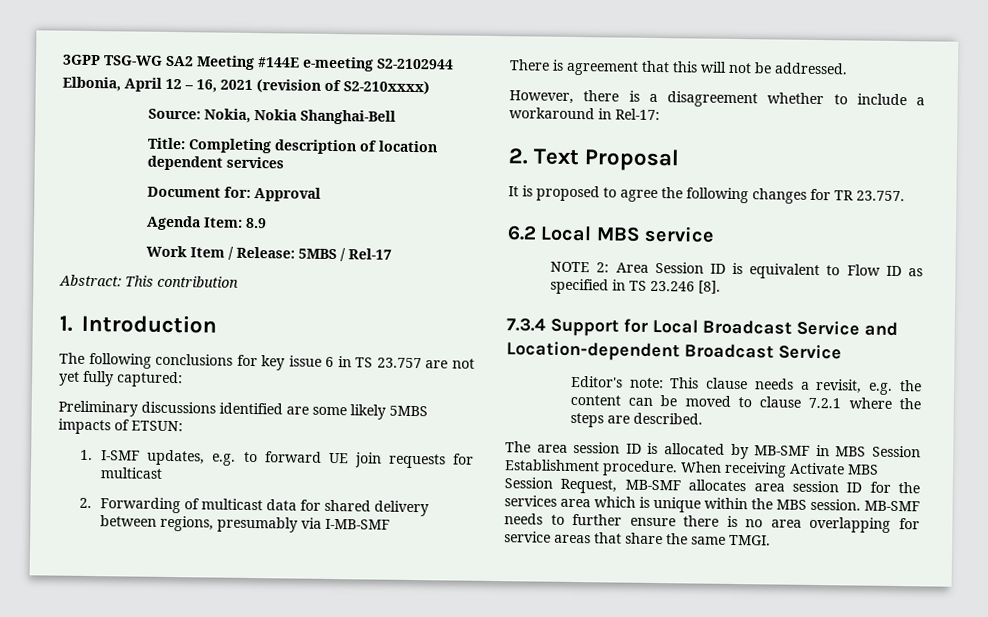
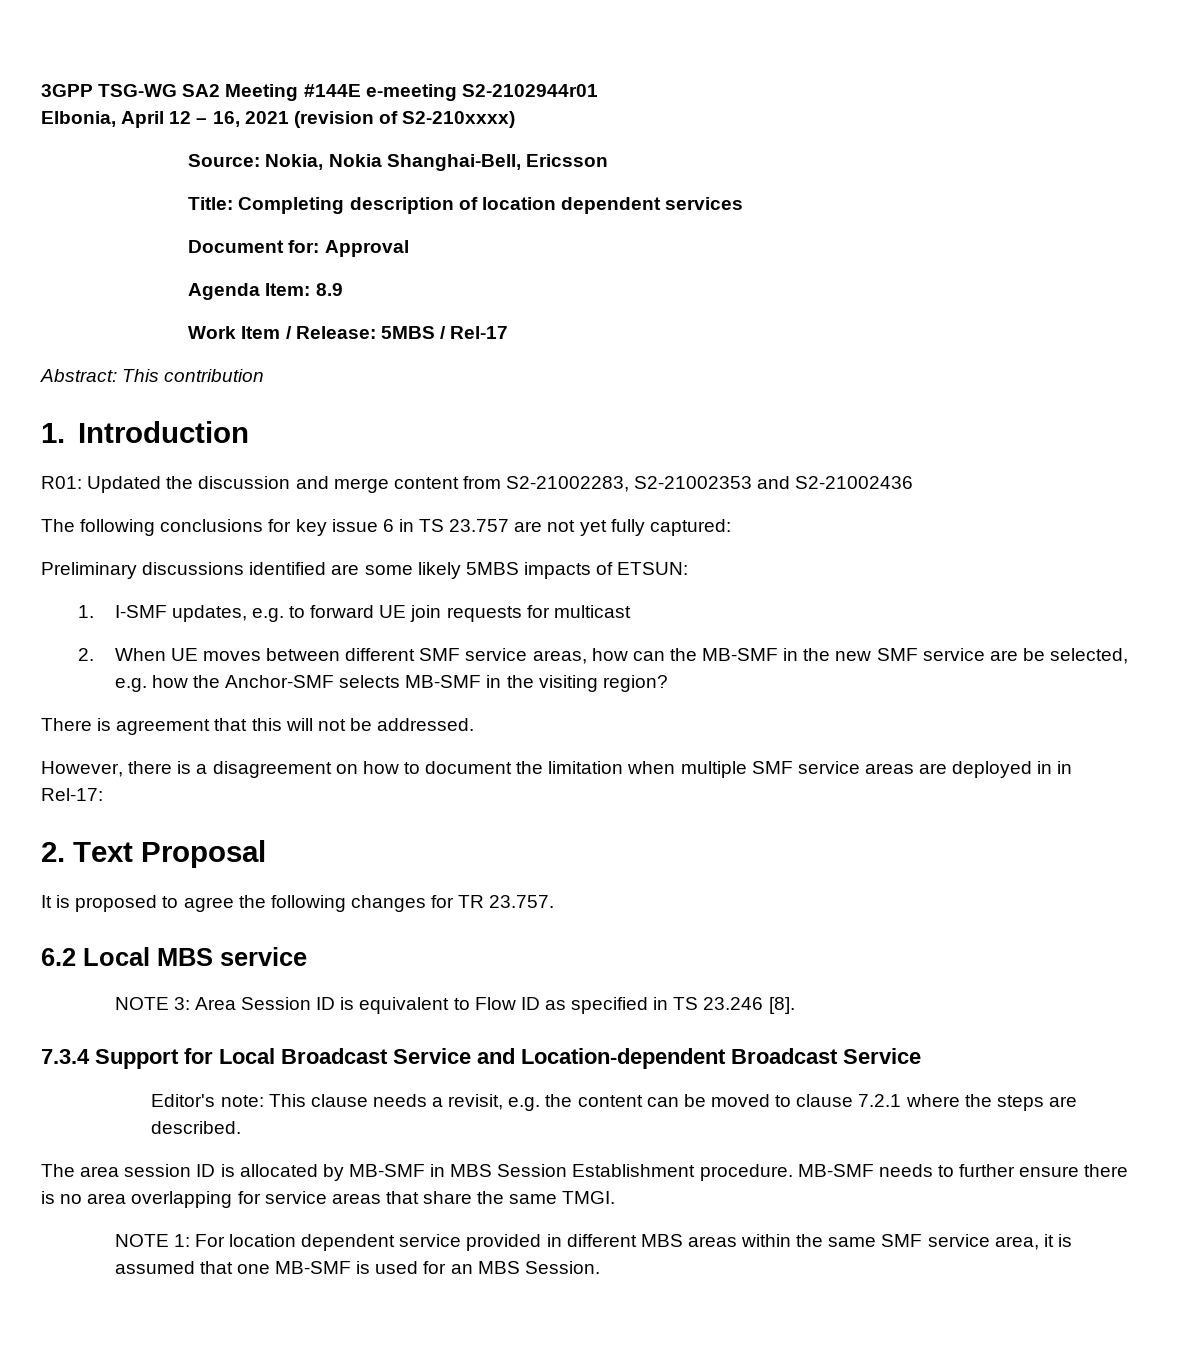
[376,58,454,70] S2-2102944 -> [461,84,598,97] S2-2102944r01
[300,109,397,125] Shanghai-Bell -> [386,154,608,171] Shanghai-Bell, Ericsson
(217, 324) none -> [41,476,914,493] // R01: Updated the discussion and merge content from S2-21002283, S2-21002353 and S2-21002436
[100,497,430,517] [100,515,391,533] Forwarding of multicast data for shared delivery between regions, presumably via I-MB-SMF -> [114,648,1129,664] [114,675,668,692] When UE moves between different SMF service areas, how can the MB-SMF in the new SMF service are be selected, e.g. how the Anchor-SMF selects MB-SMF in the visiting region?
[767,92,925,106] [509,107,595,120] whether to include a workaround -> [335,761,1053,778] on how to document the limitation when multiple SMF service areas are deployed in
[596,262,610,273] 2: -> [173,997,190,1010] 3:
[680,461,879,478] [504,477,920,494] [504,495,861,513] When receiving Activate MBS Session Request, MB-SMF allocates area session ID for the services area which is unique within the MBS session. -> (793, 1172) none
(771, 540) none -> [114,1234,1072,1251] [114,1261,600,1274] // NOTE 1: For location dependent service provided in different MBS areas within the same SMF service area, it is assumed that one MB-SMF is used for an MBS Session.

